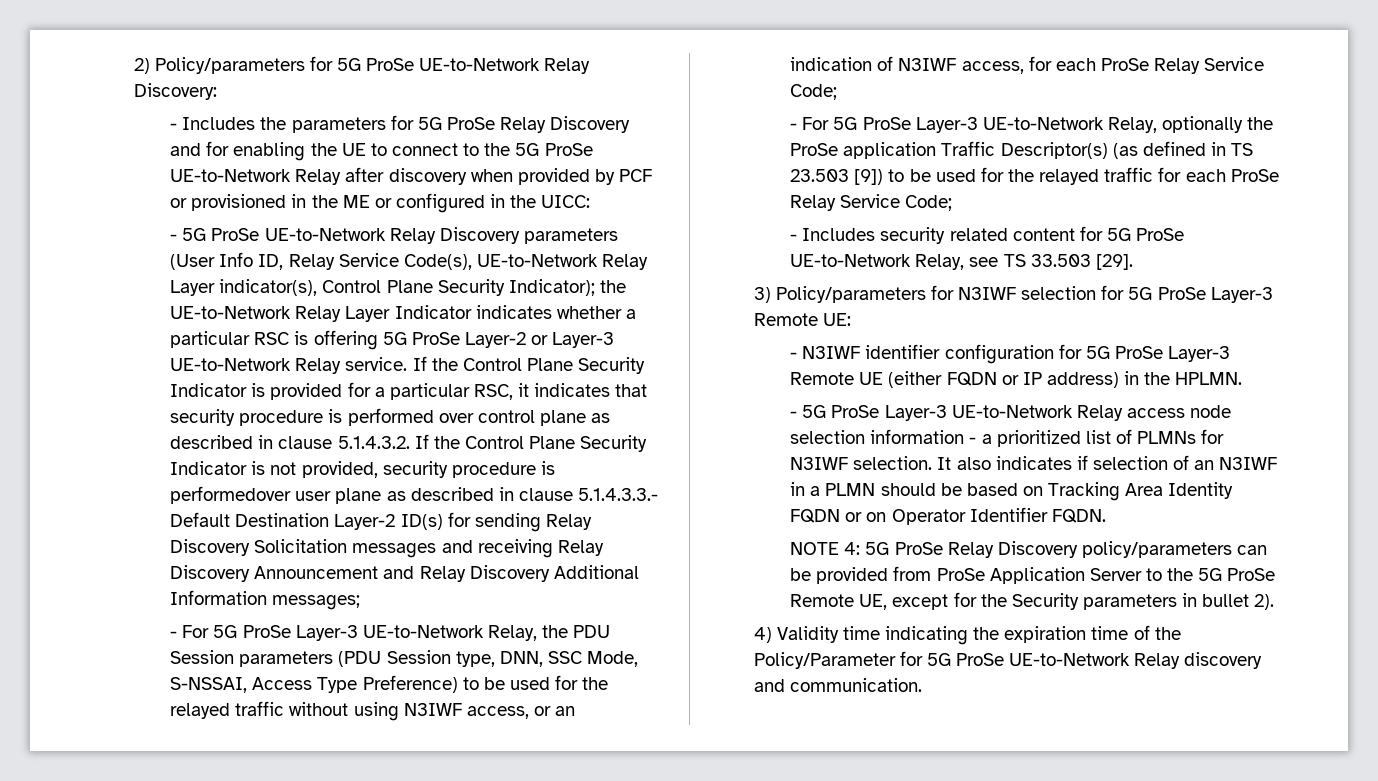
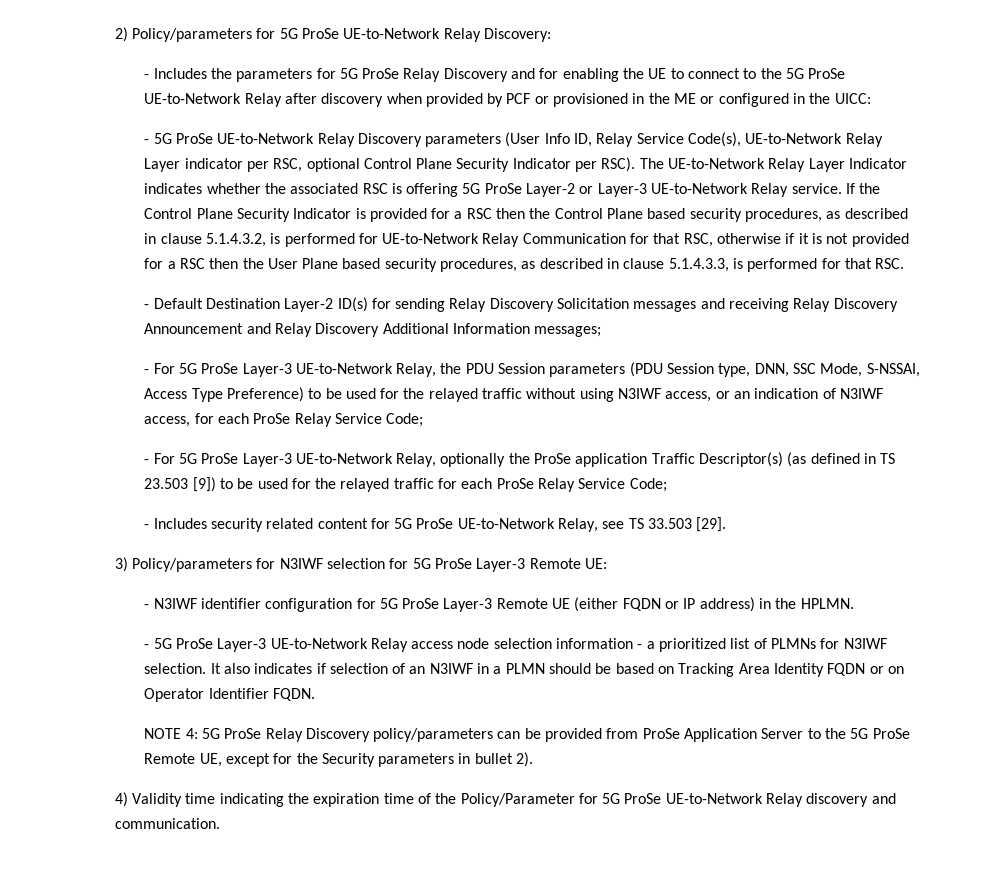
[219,279,627,296] indicator(s), Control Plane Security Indicator); the -> [184,157,664,172] indicator per RSC, optional Control Plane Security Indicator per RSC). The
[626,309,637,319] [170,331,251,348] a particular -> [264,183,359,194] the associated
[389,383,648,400] [170,408,611,426] [170,434,648,452] [170,461,556,478] [170,486,659,504] particular RSC, it indicates that security procedure is performed over control plane as described in clause 5.1.4.3.2. If the Control Plane Security Indicator is not provided, security procedure is performedover user plane as described in clause 5.1.4.3.3.- -> [466,208,908,222] [144,233,909,247] [144,258,905,272] [144,304,150,309] RSC then the Control Plane based security procedures, as described in clause 5.1.4.3.2, is performed for UE-to-Network Relay Communication for that RSC, otherwise if it is not provided for a RSC then the User Plane based security procedures, as described in clause 5.1.4.3.3, is performed for that RSC. // -

